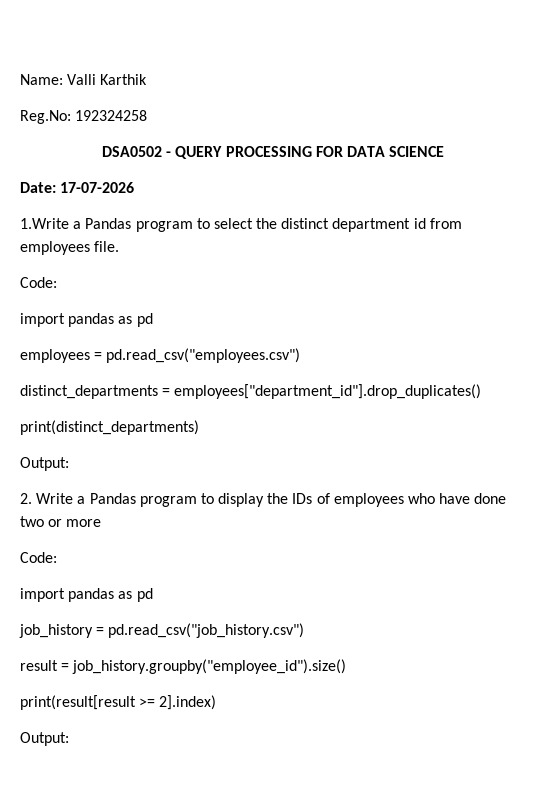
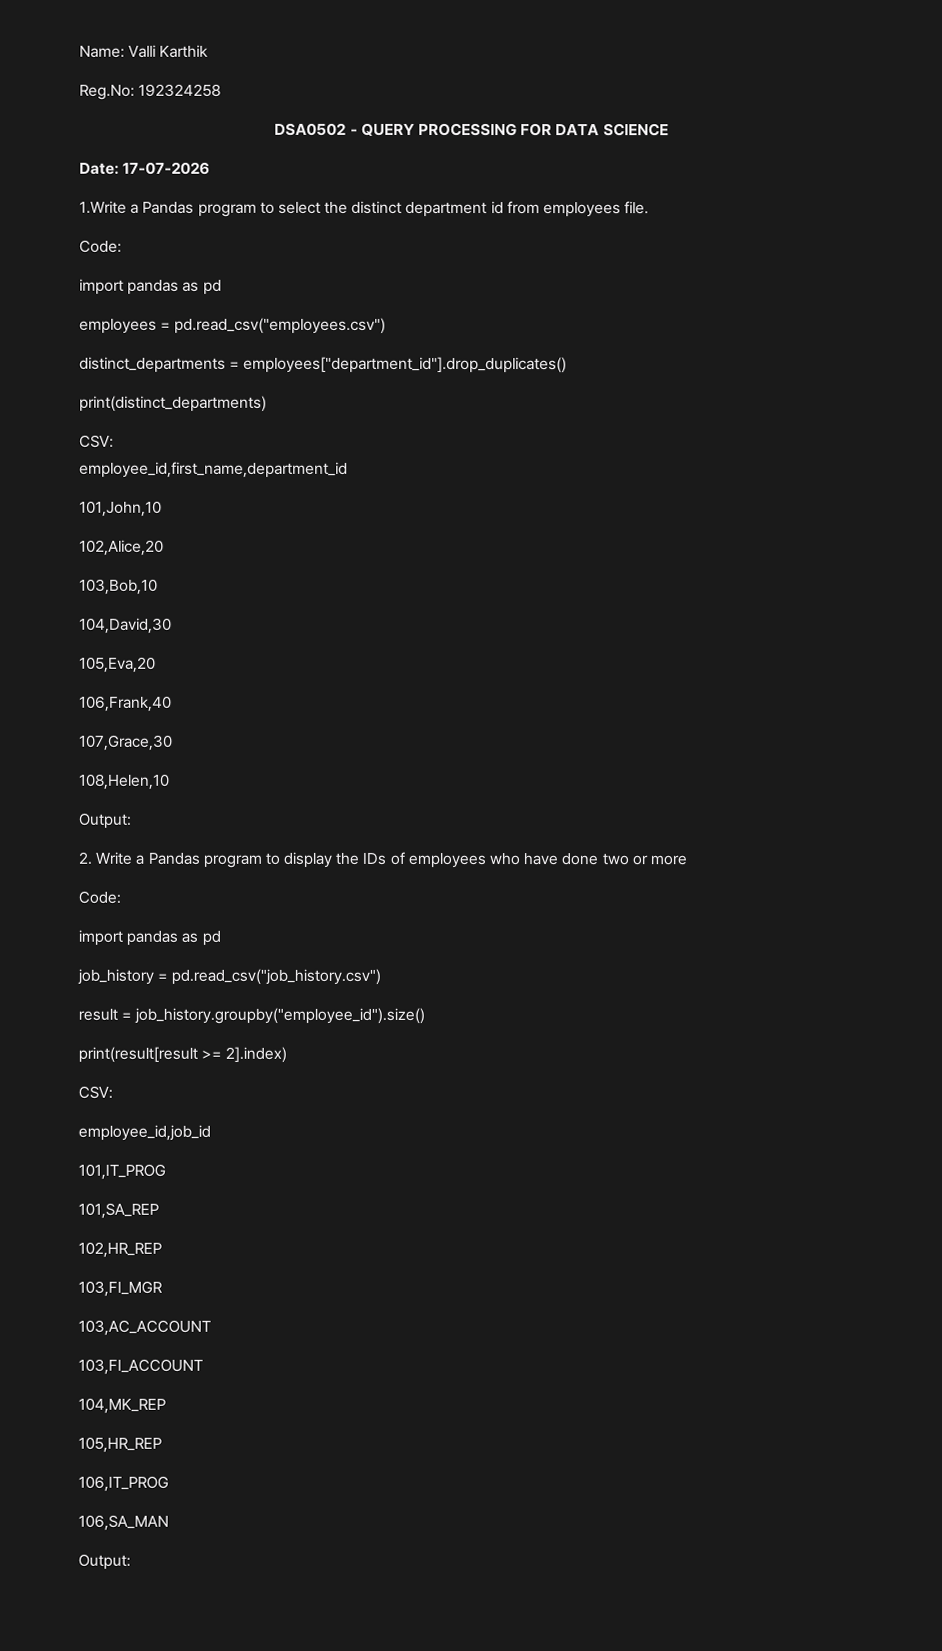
(199, 427) none -> [79,434,114,448] [79,461,348,478] [79,500,162,517] [79,539,164,556] [79,578,158,595] [79,617,172,634] [79,656,156,673] [79,695,172,712] [79,734,173,751] [79,773,170,790] // CSV: // employee_id,first_name,department_id // 101,John,10 // 102,Alice,20 // 103,Bob,10 // 104,David,30 // 105,Eva,20 // 106,Frank,40 // 107,Grace,30 // 108,Helen,10
(217, 702) none -> [78,1085,113,1099] [78,1124,211,1141] [78,1163,166,1180] [78,1202,159,1219] [78,1241,162,1258] [78,1280,163,1297] [78,1319,211,1336] [78,1358,203,1375] [78,1397,166,1414] [78,1436,162,1453] [78,1475,169,1492] [78,1514,169,1531] // CSV: // employee_id,job_id // 101,IT_PROG // 101,SA_REP // 102,HR_REP // 103,FI_MGR // 103,AC_ACCOUNT // 103,FI_ACCOUNT // 104,MK_REP // 105,HR_REP // 106,IT_PROG // 106,SA_MAN

